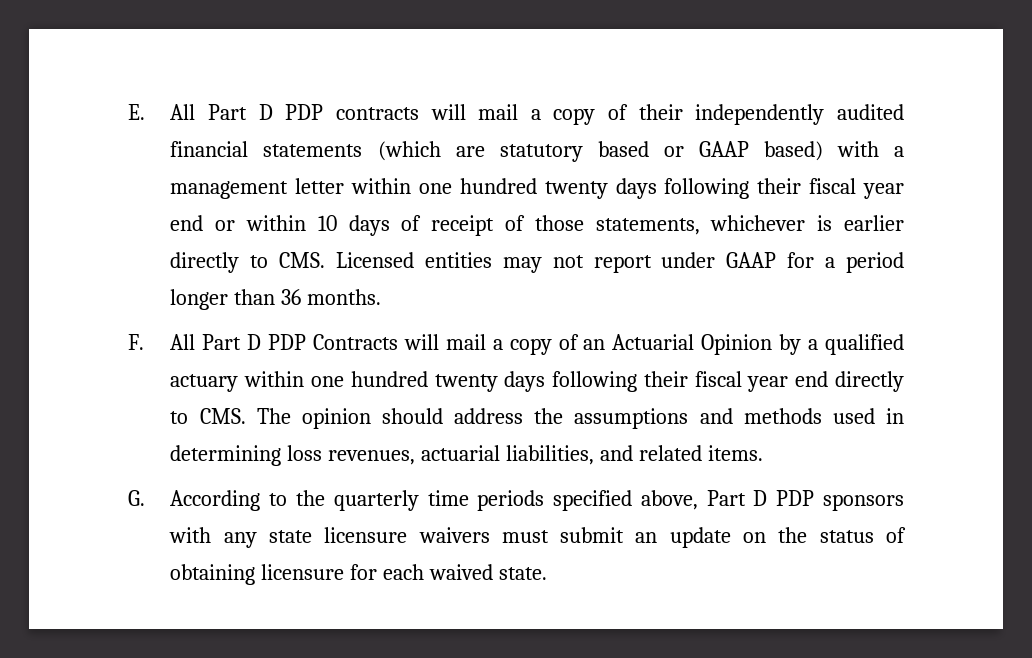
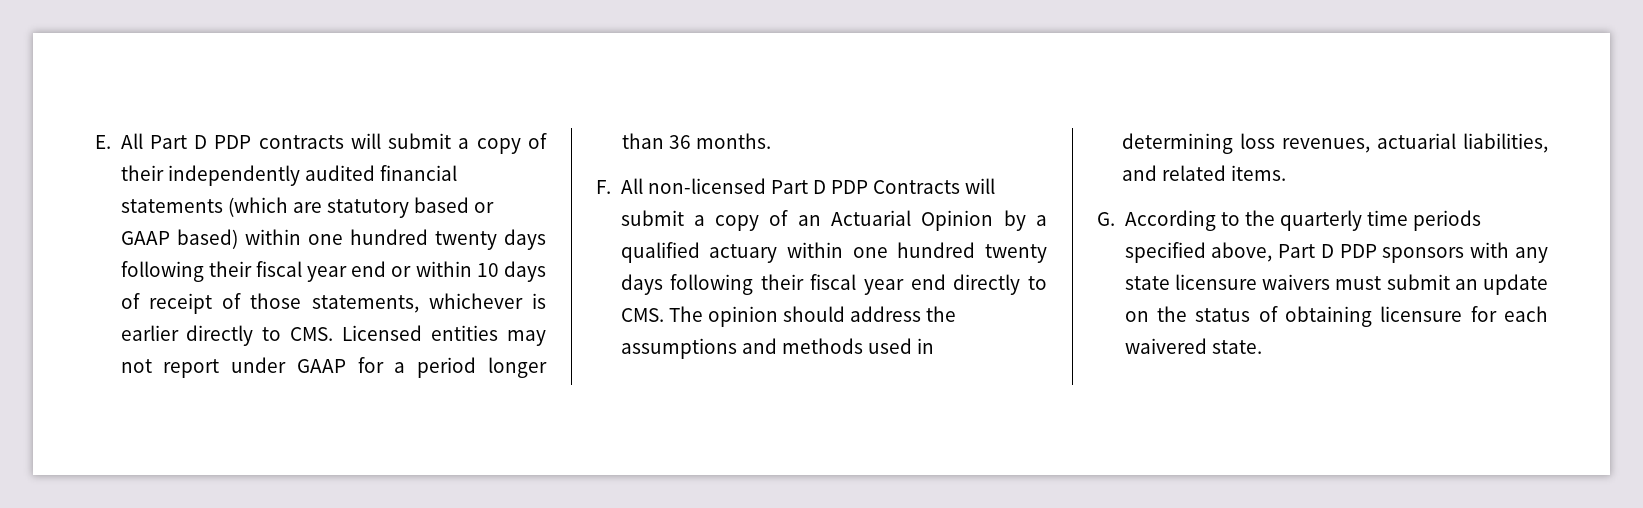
[478,104,519,120] mail -> [388,133,452,149] submit
[836,141,904,157] [170,178,345,199] with a management letter -> (238, 239) none
(196, 342) none -> [647,178,766,194] non-licensed
[445,334,486,350] mail -> [620,210,684,226] submit
[429,564,494,580] waived -> [1124,338,1207,354] waivered

